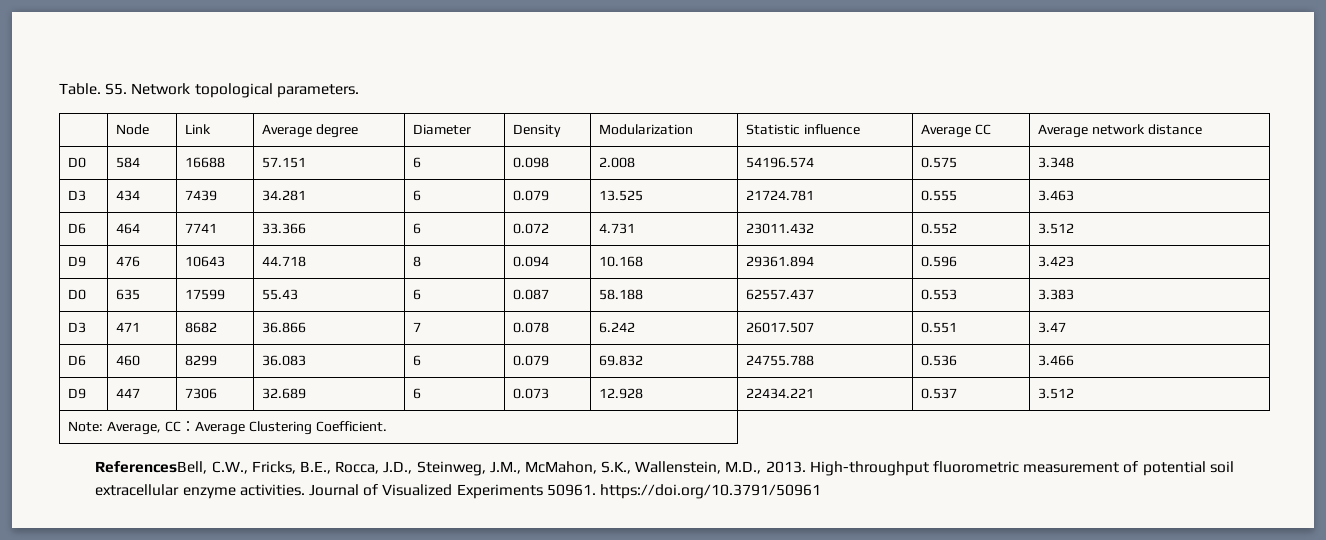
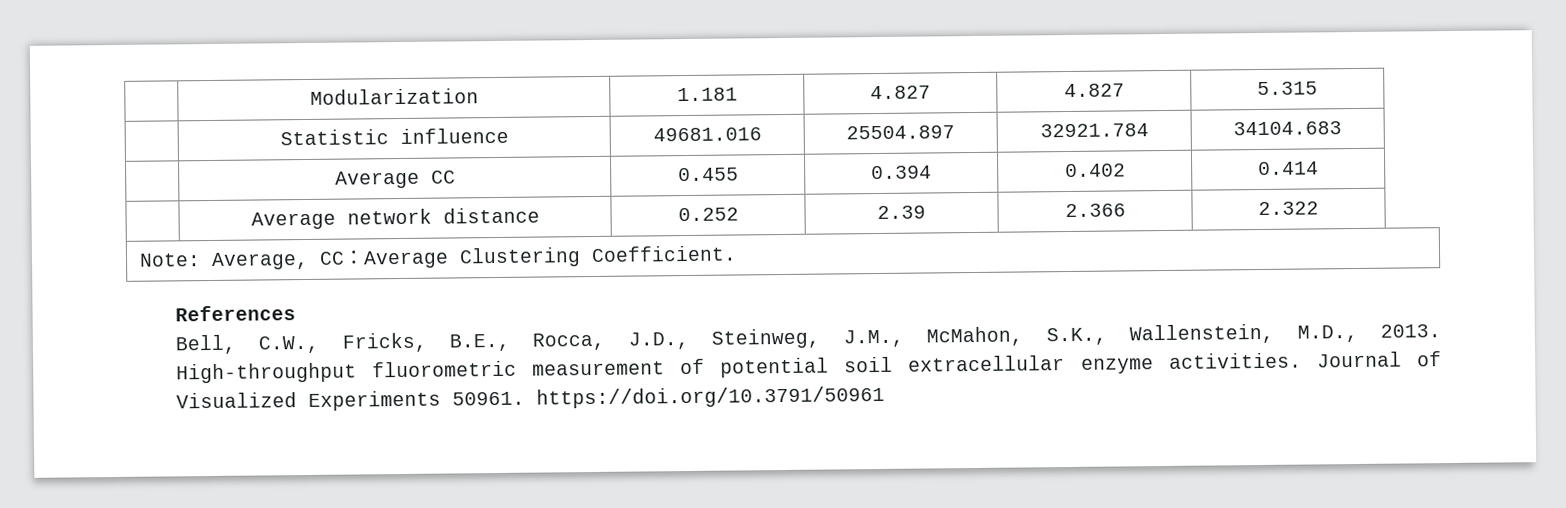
[59,83,359,98] [116,124,150,135] [185,124,212,134] [262,124,359,138] [413,124,472,135] [513,124,562,137] [599,124,694,135] [746,124,861,135] [921,124,992,138] [1038,124,1202,138] [68,157,87,168] [116,157,141,168] [185,157,226,168] [262,157,307,168] [413,157,422,168] [513,157,550,168] [599,157,636,168] [746,157,815,168] [921,157,958,168] [1038,157,1075,168] [68,190,87,201] [116,190,141,201] [185,190,218,201] [262,190,307,201] [413,190,422,201] [513,190,550,201] [599,190,644,201] [746,190,815,201] [921,190,958,201] [1038,190,1075,201] [68,223,87,234] [116,223,141,234] [185,223,218,233] [262,223,307,234] [413,223,422,234] [513,223,550,234] [599,223,636,234] [746,223,815,234] [921,223,958,234] [1038,223,1075,234] [68,256,87,267] [116,256,141,267] [185,256,226,267] [262,256,307,267] [413,256,422,267] [513,256,550,267] [599,256,644,267] [746,256,815,267] [921,256,958,267] [1038,256,1075,267] [68,289,87,300] [116,289,141,300] [185,289,226,300] [262,289,299,300] [413,289,422,300] [513,289,550,300] [599,289,644,300] [746,289,815,300] [921,289,958,300] [1038,289,1075,300] [68,322,87,333] [116,322,141,332] [185,322,218,333] [262,322,307,333] [413,322,422,332] [513,322,550,333] [599,322,636,333] [746,322,815,333] [921,322,958,333] [1038,322,1067,333] [68,355,87,366] [116,355,141,366] [185,355,218,366] [262,355,307,366] [413,355,422,366] [513,355,550,366] [599,355,644,366] [746,355,815,366] [921,355,958,366] [1038,355,1075,366] [68,388,87,399] [116,388,141,398] [185,388,218,399] [262,388,307,399] [413,388,422,399] [513,388,550,399] [599,388,644,399] [746,388,815,399] [921,388,958,399] [1038,388,1075,399] Table. S5. Network topological parameters. // | Node | Link | Average degree | Diameter | Density | Modularization | Statistic influence | Average CC | Average network distance // D0 | 584 | 16688 | 57.151 | 6 | 0.098 | 2.008 | 54196.574 | 0.575 | 3.348 // D3 | 434 | 7439 | 34.281 | 6 | 0.079 | 13.525 | 21724.781 | 0.555 | 3.463 // D6 | 464 | 7741 | 33.366 | 6 | 0.072 | 4.731 | 23011.432 | 0.552 | 3.512 // D9 | 476 | 10643 | 44.718 | 8 | 0.094 | 10.168 | 29361.894 | 0.596 | 3.423 // D0 | 635 | 17599 | 55.43 | 6 | 0.087 | 58.188 | 62557.437 | 0.553 | 3.383 // D3 | 471 | 8682 | 36.866 | 7 | 0.078 | 6.242 | 26017.507 | 0.551 | 3.47 // D6 | 460 | 8299 | 36.083 | 6 | 0.079 | 69.832 | 24755.788 | 0.536 | 3.466 // D9 | 447 | 7306 | 32.689 | 6 | 0.073 | 12.928 | 22434.221 | 0.537 | 3.512 -> [309,88,479,105] [676,87,738,102] [870,85,931,100] [1063,83,1125,98] [1257,81,1318,96] [279,127,509,146] [652,127,762,142] [846,125,955,140] [1039,123,1149,138] [1233,121,1342,136] [334,170,456,189] [677,167,739,182] [871,165,932,180] [1064,163,1126,178] [1258,161,1319,176] [250,207,540,230] [677,207,739,222] [877,205,926,220] [1064,203,1126,218] [1258,201,1319,216] | Modularization | 1.181 | 4.827 | 4.827 | 5.315 // | Statistic influence | 49681.016 | 25504.897 | 32921.784 | 34104.683 // | Average CC | 0.455 | 0.394 | 0.402 | 0.414 // | Average network distance | 0.252 | 2.39 | 2.366 | 2.322
[95,461,208,474] ReferencesBell, -> [174,305,296,322] [174,334,237,355] References // Bell,

